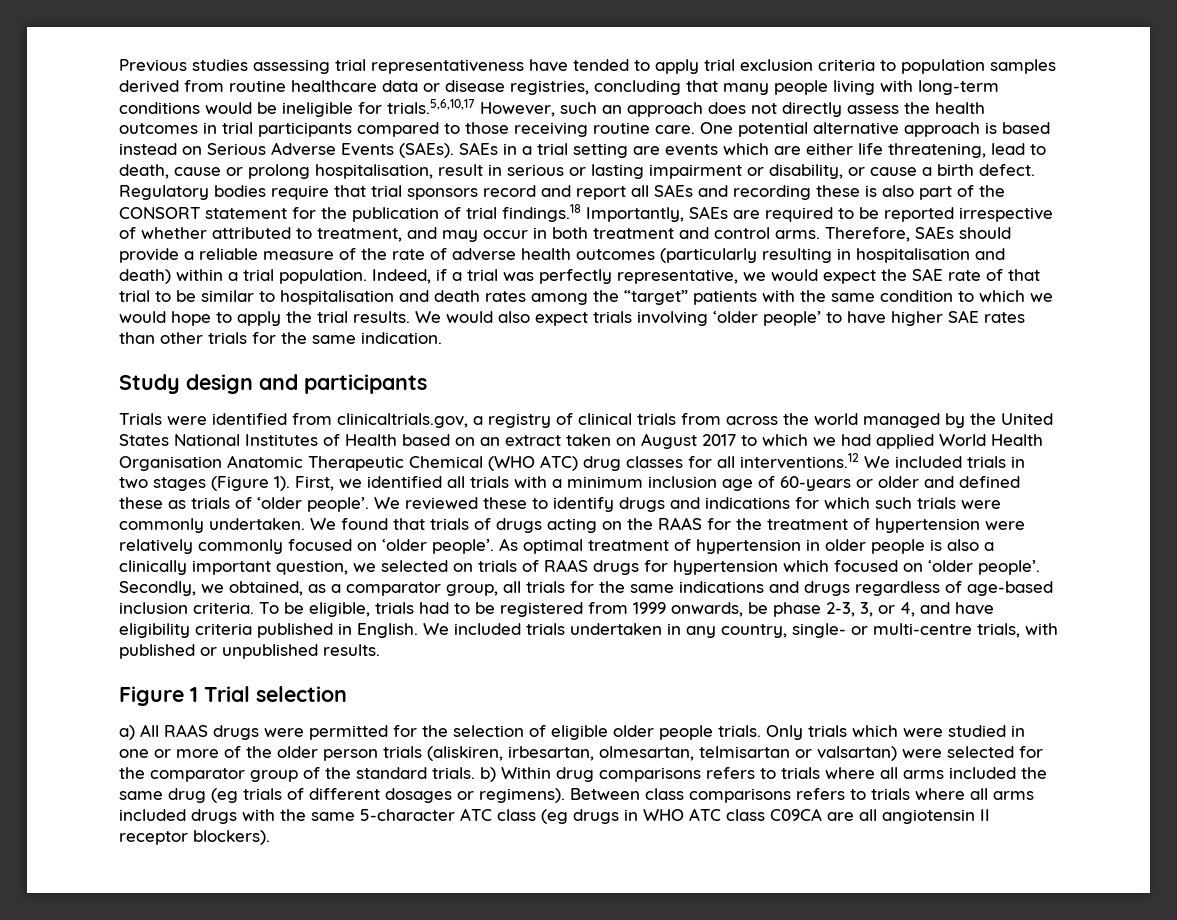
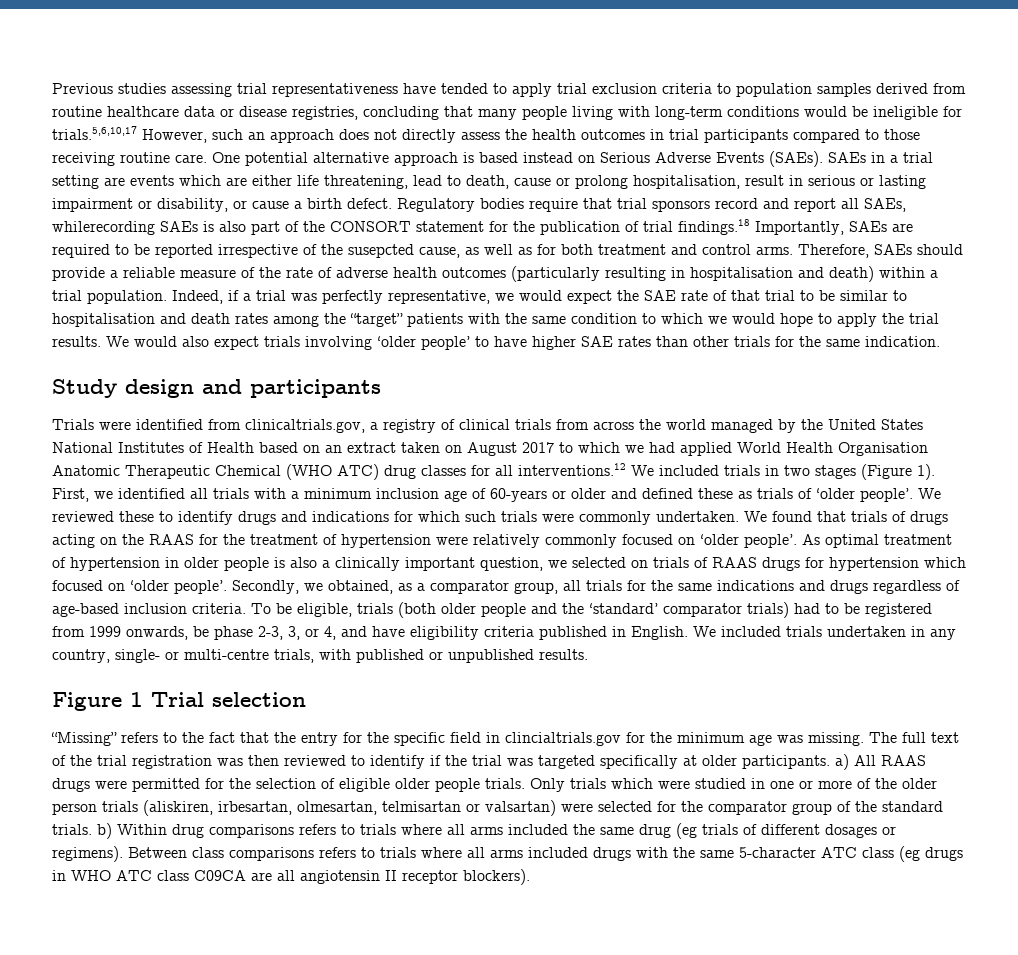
[654,184,860,200] SAEs and recording these -> [864,198,906,212] [52,221,198,235] SAEs, whilerecording SAEs
[141,227,547,242] whether attributed to treatment, and may occur in -> [321,244,556,258] the susepcted cause, as well as for
(414, 608) none -> [398,602,789,618] (both older people and the ‘standard’ comparator trials)
(347, 694) none -> [51,732,959,746] [52,755,830,769] “Missing” refers to the fact that the entry for the specific field in clincialtrials.gov for the minimum age was missing. The full text of the trial registration was then reviewed to identify if the trial was targeted specifically at older participants.

